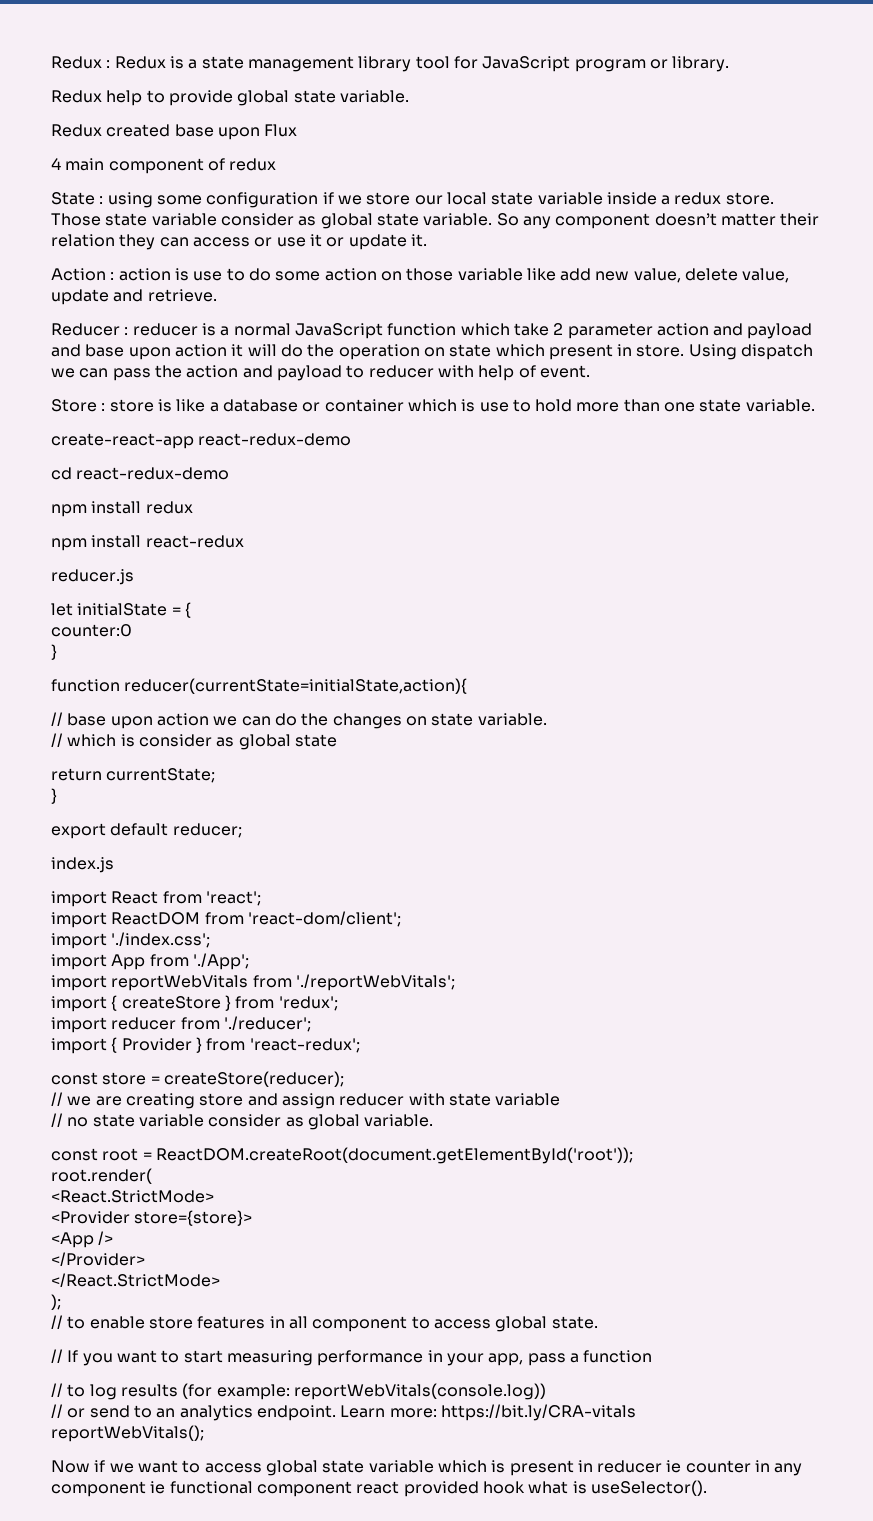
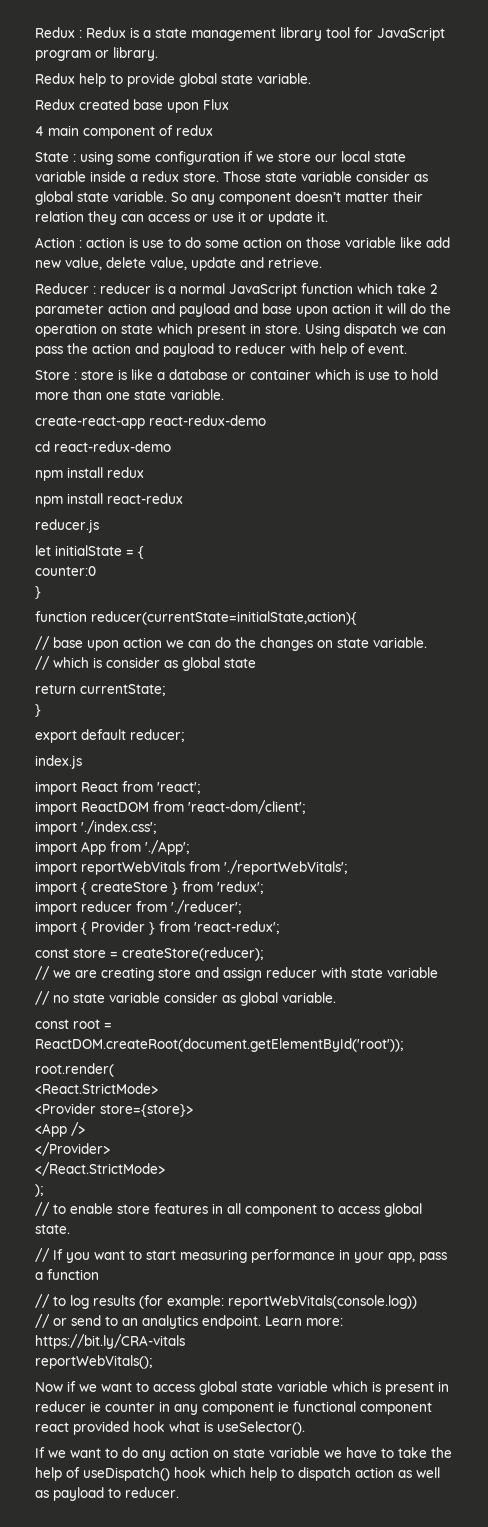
(707, 1488) none -> [35,1447,452,1461] [35,1467,440,1481] [35,1487,179,1501] // If we want to do any action on state variable we have to take the help of useDispatch() hook which help to dispatch action as well as payload to reducer.

